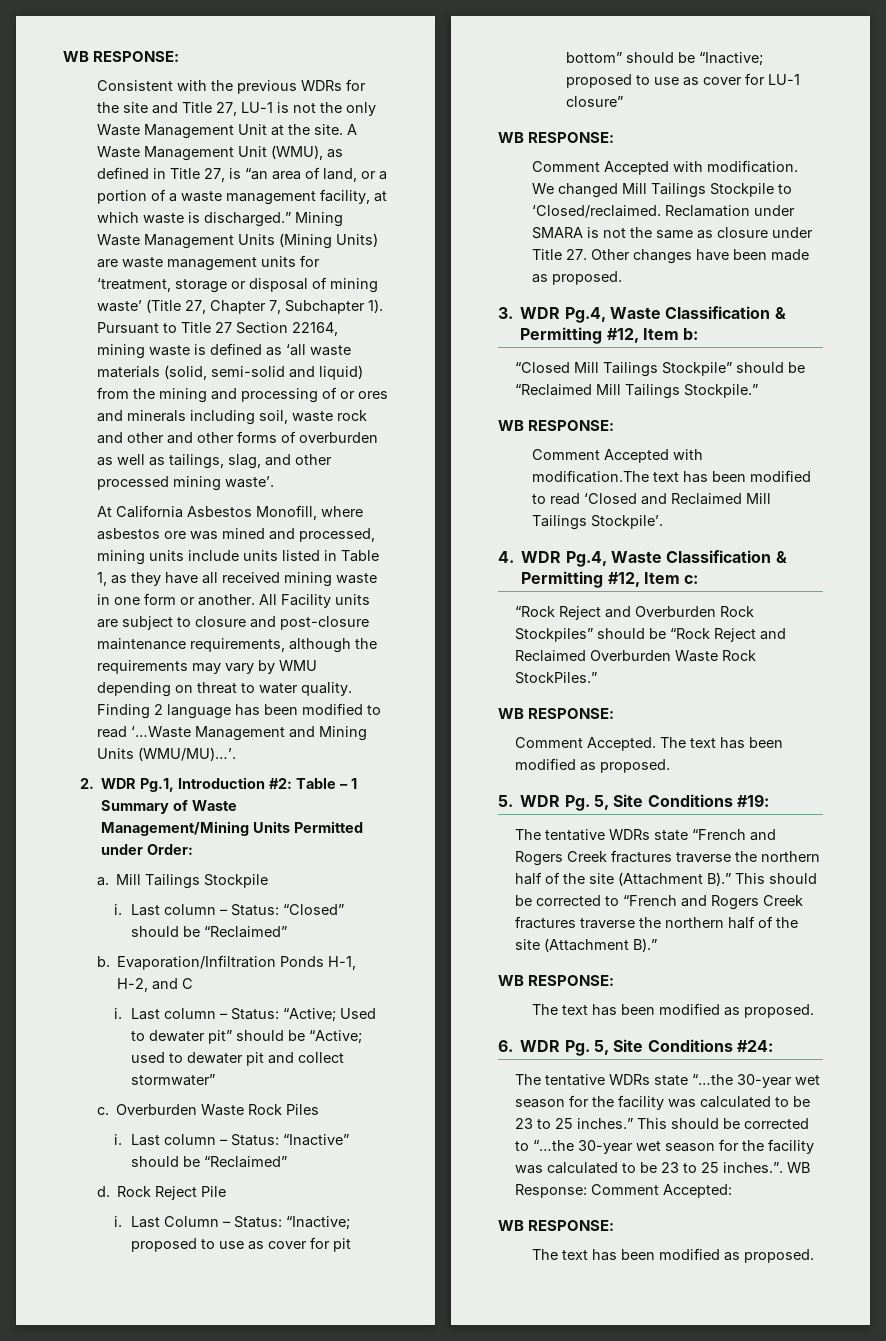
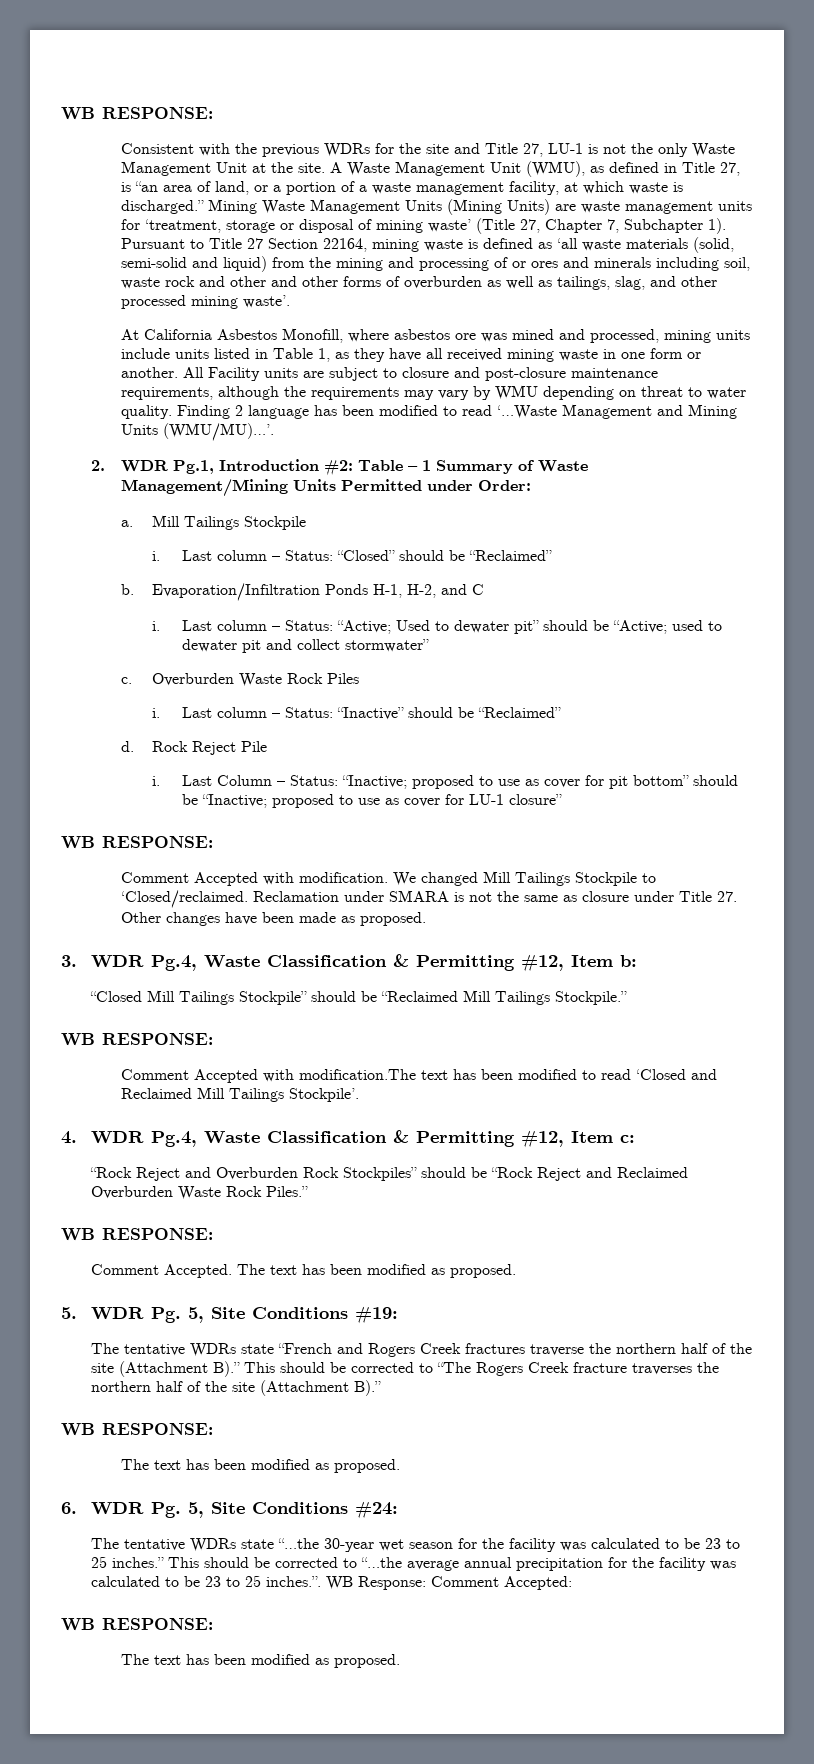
[514,672,597,684] StockPiles.” -> [266,1186,309,1197] Piles.”
[622,895,803,910] [514,916,635,929] “French and Rogers Creek fractures traverse -> [437,1362,693,1376] “The Rogers Creek fracture traverses
[577,1140,715,1154] 30-year wet season -> [407,1557,604,1571] average annual precipitation

